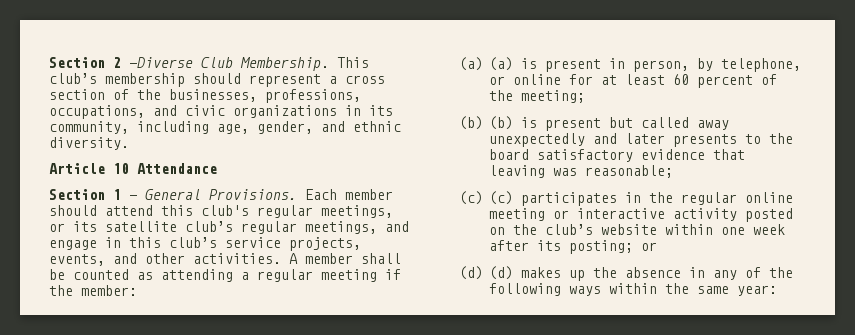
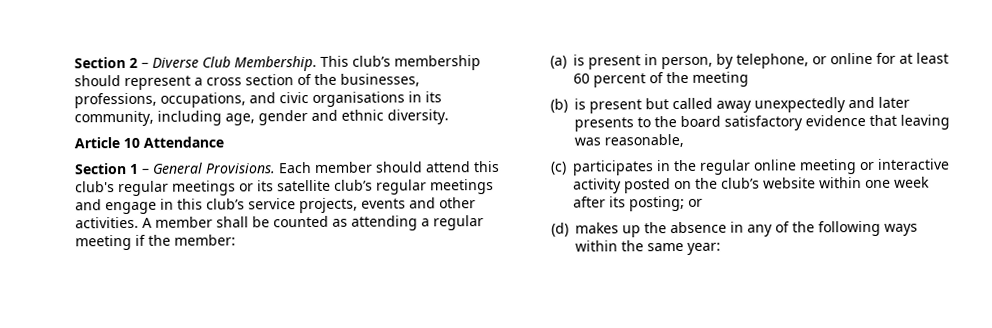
[129,57,193,68] —Diverse -> [141,57,199,68] – Diverse
[233,105,337,118] organizations -> [312,91,405,107] organisations
[257,121,313,134] gender, -> [258,110,308,126] gender
[129,195,137,200] — -> [142,168,150,174] –
[321,205,393,218] meetings, -> [172,180,236,196] meetings
[305,221,377,234] meetings, -> [430,179,494,195] meetings
[49,254,105,266] events, -> [361,198,406,209] events
[489,57,514,71] (a) -> (568, 62) none
[521,90,586,103] [459,116,514,130] meeting; // (b) (b) -> [692,71,750,87] [550,98,569,113] meeting // (b)
[585,165,674,178] [459,191,514,205] reasonable; // (c) (c) -> [604,133,685,148] [550,161,568,175] reasonable, // (c)
[489,266,514,280] (d) -> (570, 229) none

